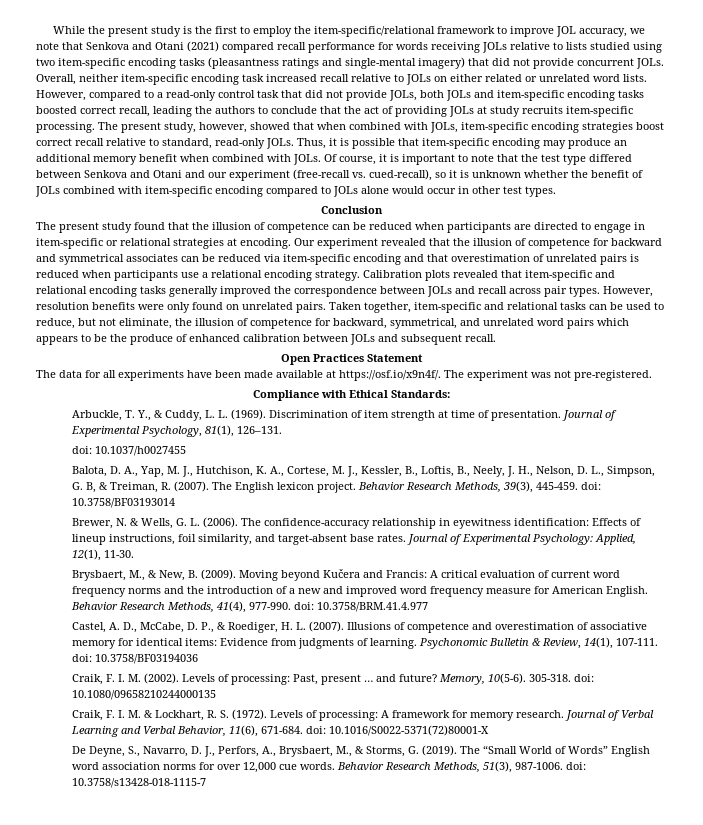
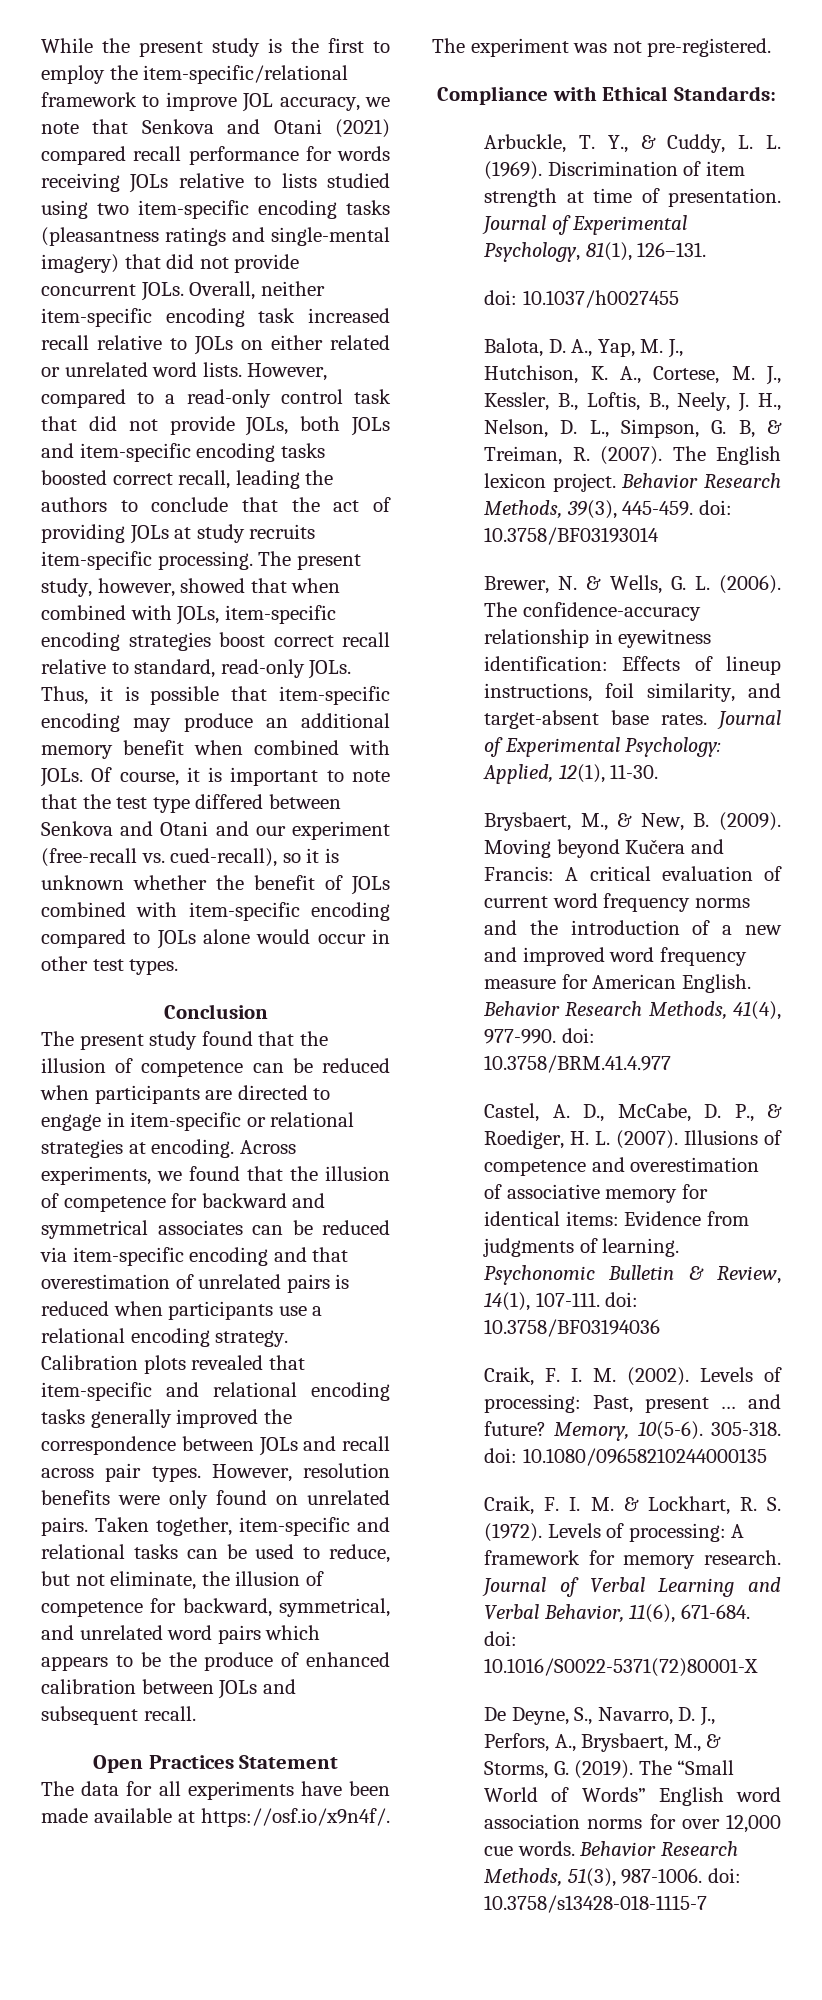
[294,238,426,249] Our experiment revealed -> [239,1140,296,1154] [41,1166,240,1185] Across experiments, we found

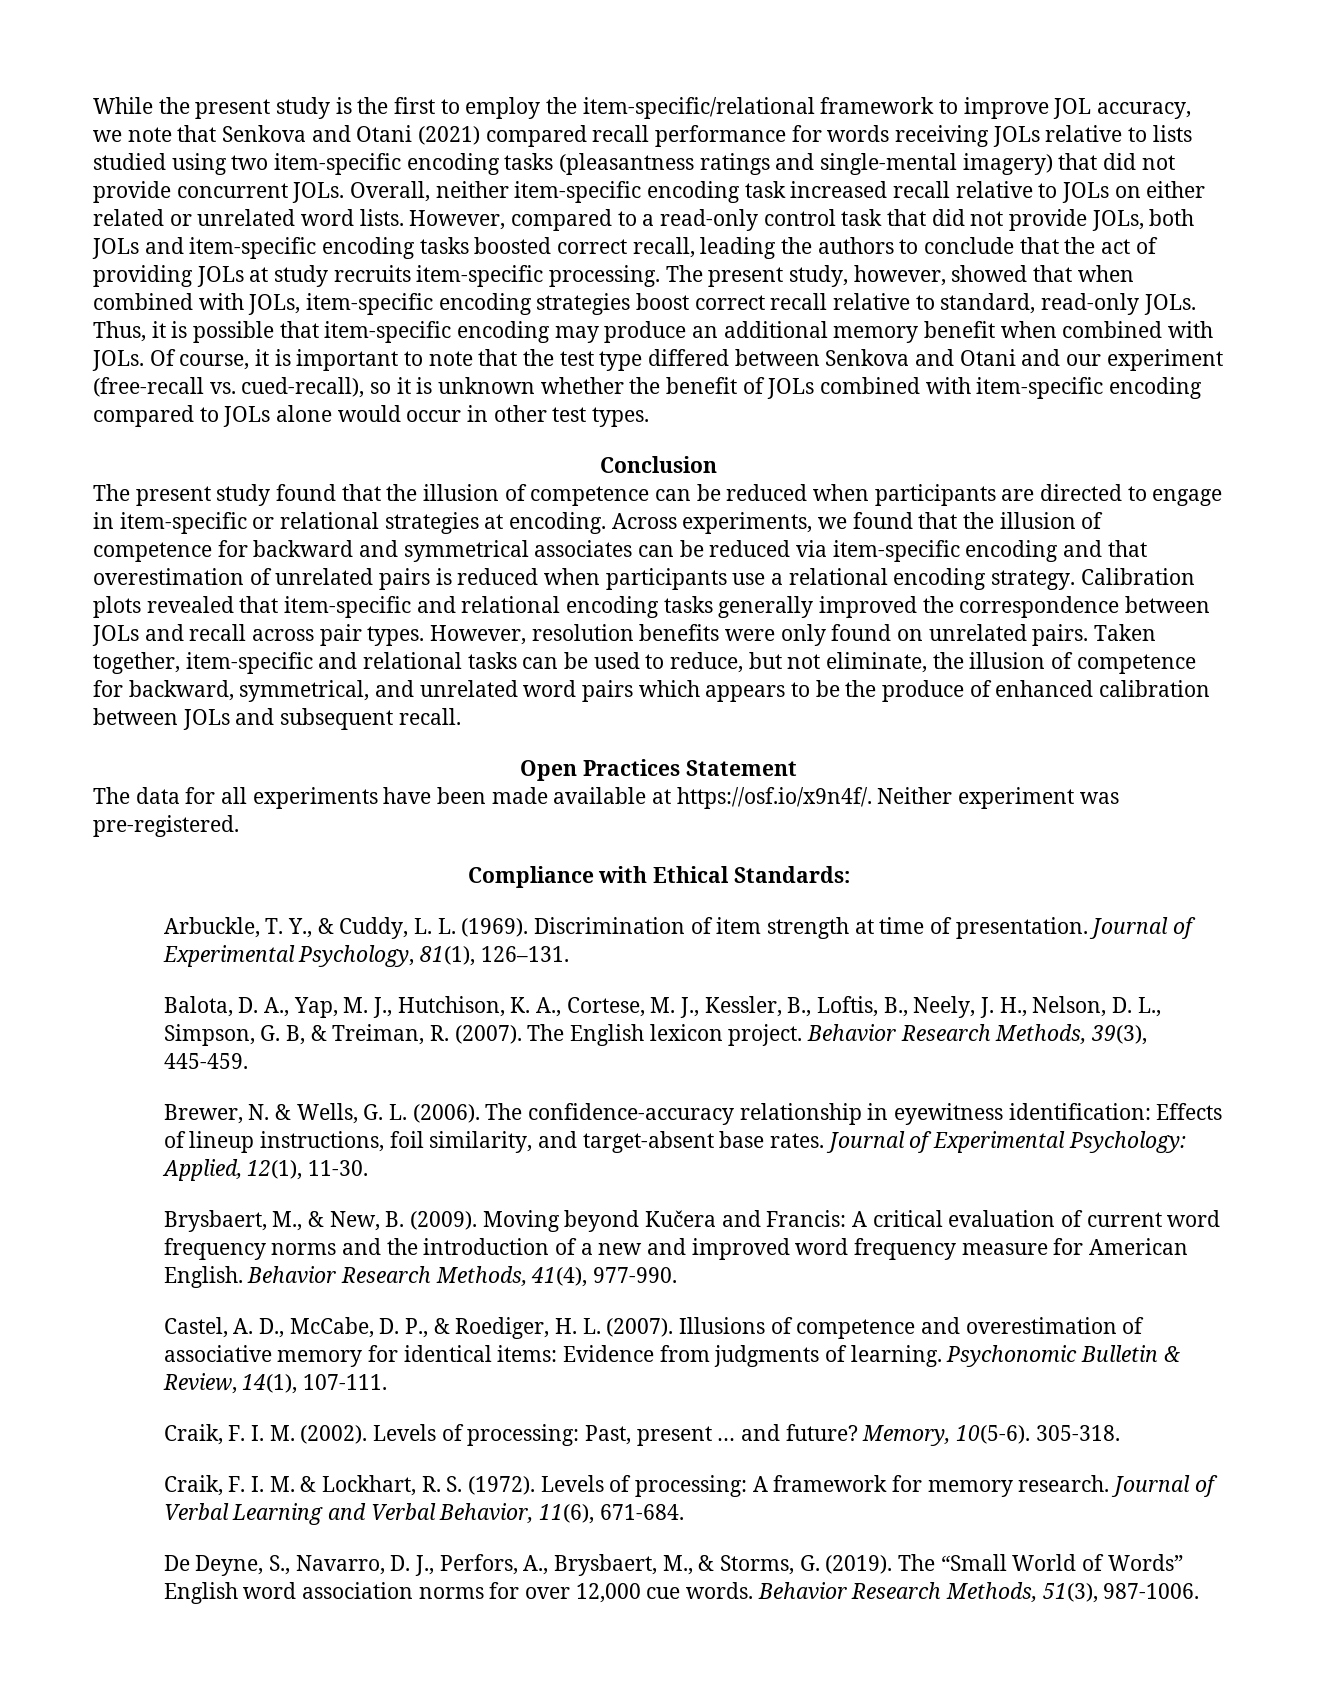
[432,38,465,53] The -> [877,787,953,804] Neither
[612,41,642,53] not -> (1119, 798) none
[484,290,679,308] // doi: 10.1037/h0027455 -> (569, 954) none
[698,500,732,515] [484,527,660,545] doi: 10.3758/BF03193014 -> (248, 1061) none
[561,1028,595,1043] [484,1055,672,1073] doi: 10.3758/BRM.41.4.977 -> (677, 1275) none
[605,1292,639,1307] [484,1319,661,1337] doi: 10.3758/BF03194036 -> (387, 1382) none
[484,1448,767,1466] doi: 10.1080/09658210244000135 -> (1120, 1433) none
[484,1631,518,1646] [484,1658,759,1677] doi: 10.1016/S0022-5371(72)80001-X -> (684, 1512) none
[707,1868,741,1883] [484,1895,708,1913] doi: 10.3758/s13428-018-1115-7 -> (1200, 1591) none

